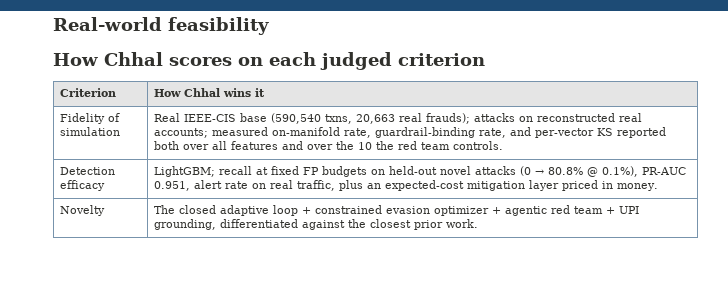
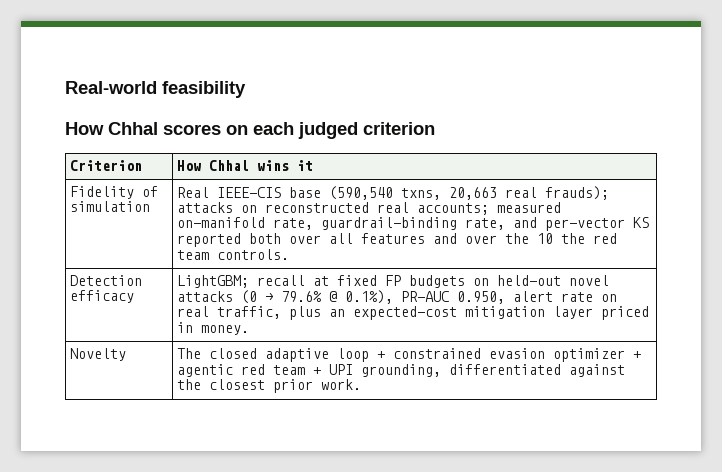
[547,167,583,175] 80.8% -> [281,291,323,302] 79.6%
[153,181,190,191] 0.951, -> [457,291,506,304] 0.950,

